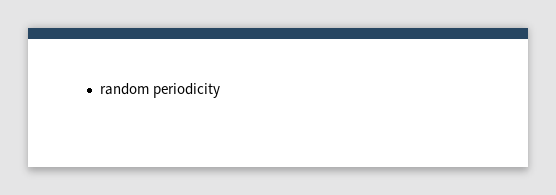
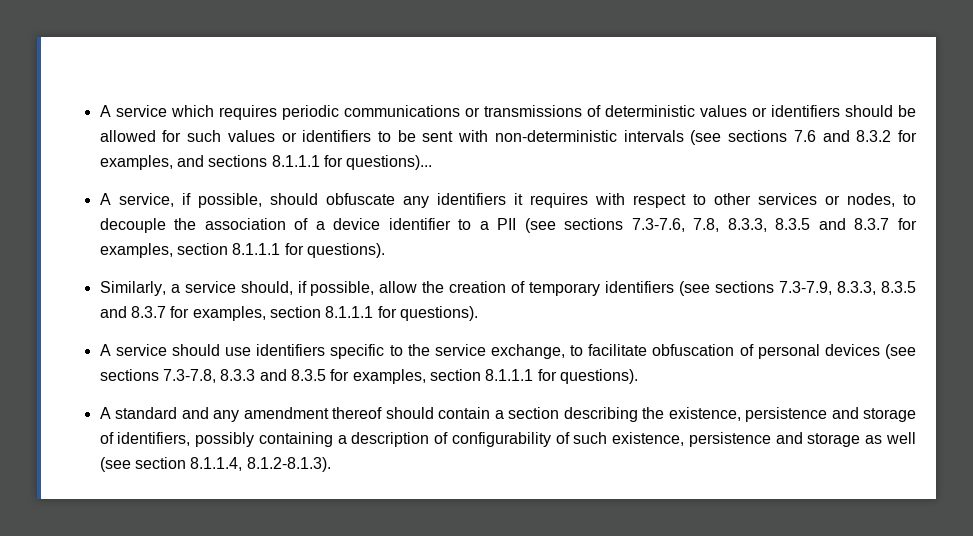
[100,83,221,98] random periodicity -> [99,105,917,120] [99,130,917,145] [99,155,433,170] [99,193,917,208] [99,218,918,233] [99,243,385,258] [99,281,917,296] [99,306,478,321] [99,344,917,359] [99,369,638,384] [99,407,916,422] [99,432,916,447] [99,457,331,472] A service which requires periodic communications or transmissions of deterministic values or identifiers should be allowed for such values or identifiers to be sent with non-deterministic intervals (see sections 7.6 and 8.3.2 for examples, and sections 8.1.1.1 for questions)... // A service, if possible, should obfuscate any identifiers it requires with respect to other services or nodes, to decouple the association of a device identifier to a PII (see sections 7.3-7.6, 7.8, 8.3.3, 8.3.5 and 8.3.7 for examples, section 8.1.1.1 for questions). // Similarly, a service should, if possible, allow the creation of temporary identifiers (see sections 7.3-7.9, 8.3.3, 8.3.5 and 8.3.7 for examples, section 8.1.1.1 for questions). // A service should use identifiers specific to the service exchange, to facilitate obfuscation of personal devices (see sections 7.3-7.8, 8.3.3 and 8.3.5 for examples, section 8.1.1.1 for questions). // A standard and any amendment thereof should contain a section describing the existence, persistence and storage of identifiers, possibly containing a description of configurability of such existence, persistence and storage as well (see section 8.1.1.4, 8.1.2-8.1.3).

